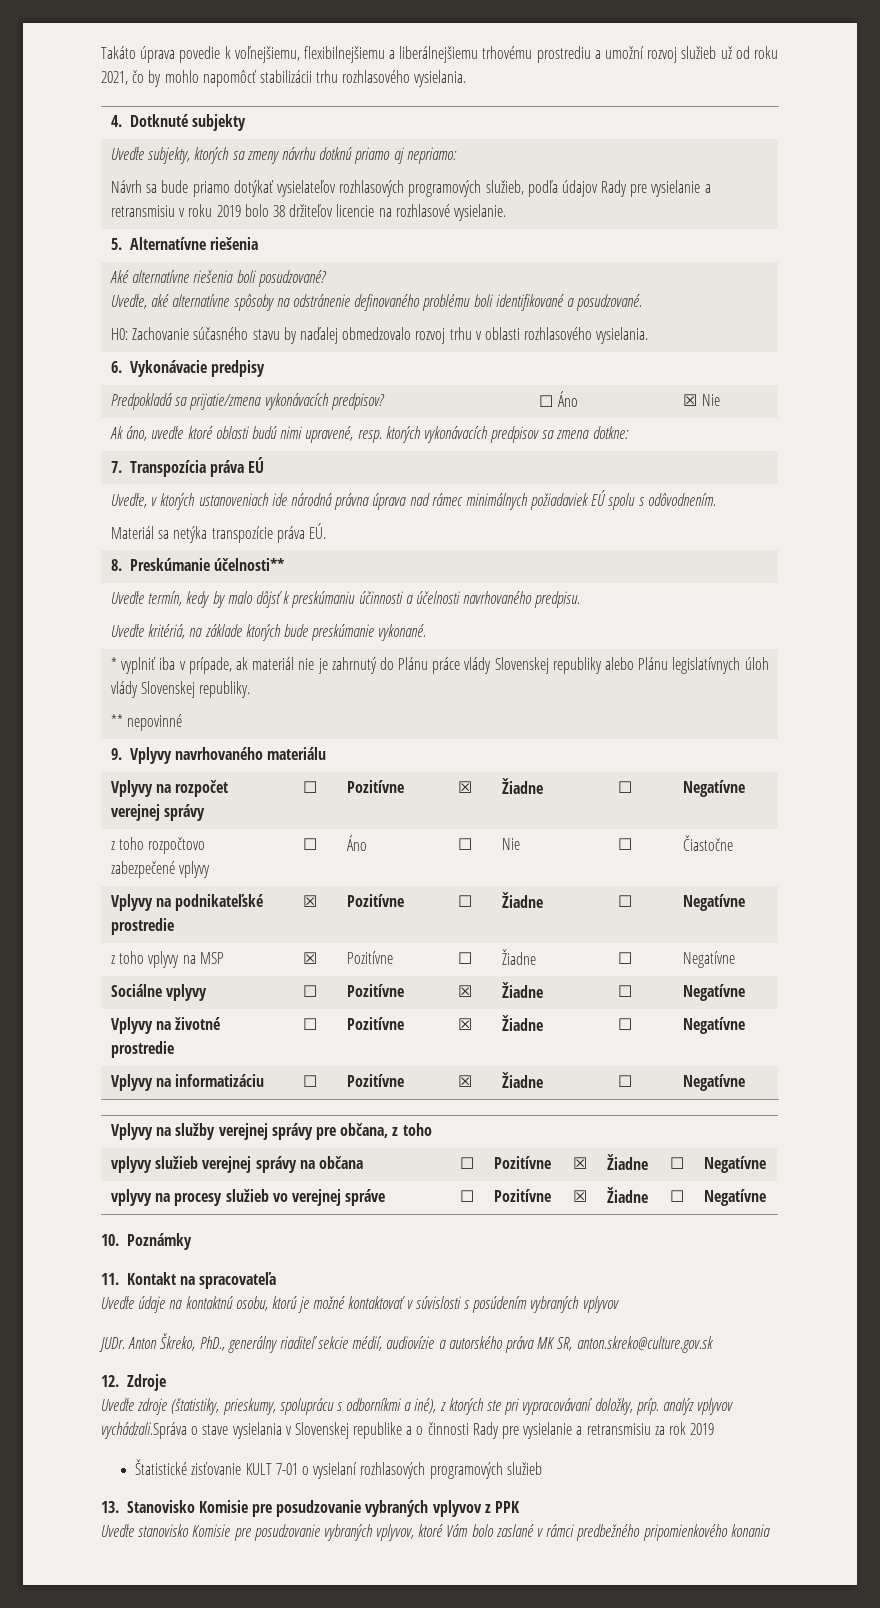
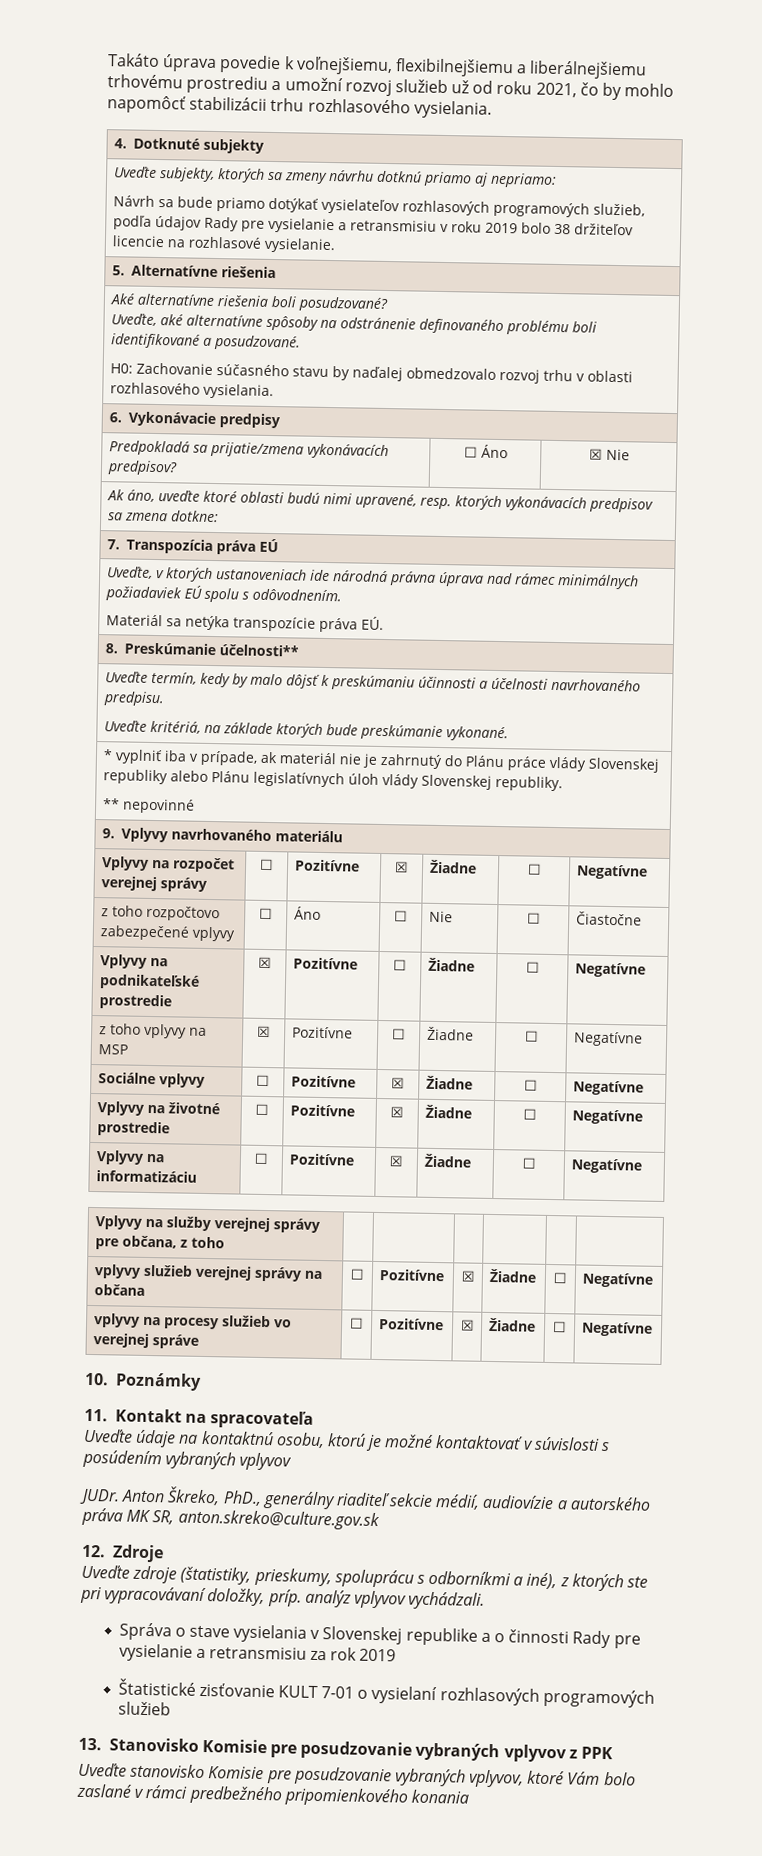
[101,1422,187,1439] vychádzali.Správa -> [408,1591,486,1610] [118,1622,172,1641] vychádzali. // Správa

